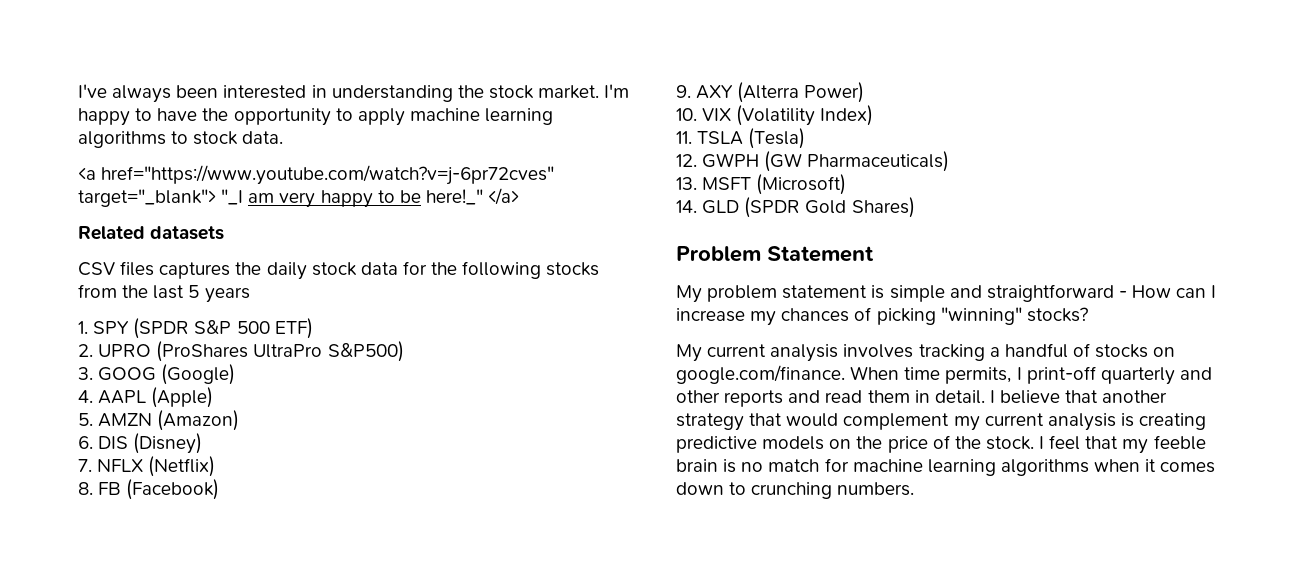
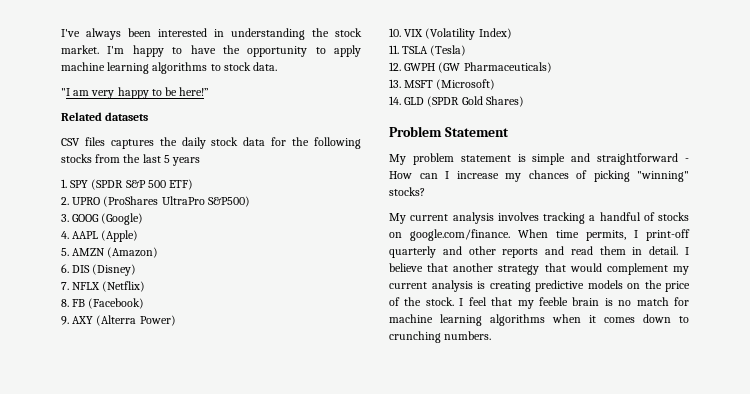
[78,165,555,185] [78,189,244,207] <a href="https://www.youtube.com/watch?v=j-6pr72cves" target="_blank"> "_I -> [61,88,70,96] "I
[425,188,520,205] here!_" </a> -> [179,87,210,96] here!”

